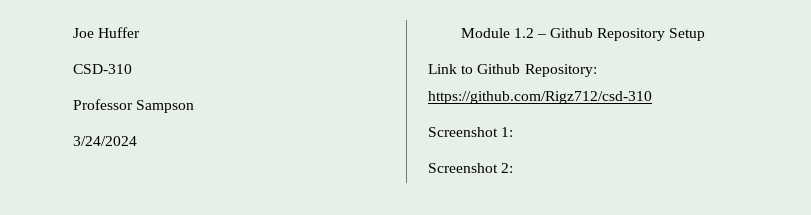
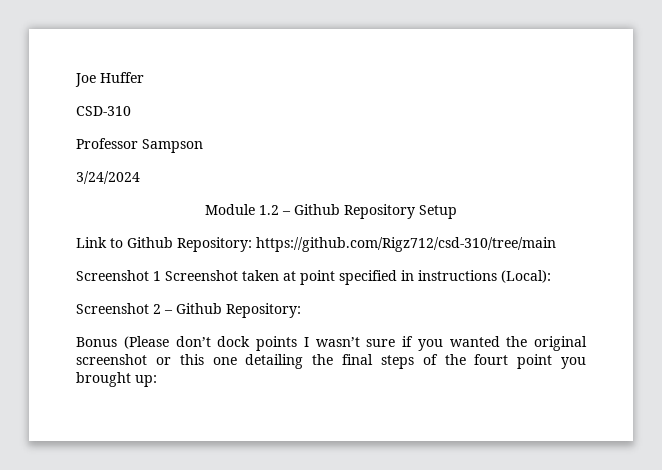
[428,91,652,104] [428,127,514,137] [428,163,514,173] https://github.com/Rigz712/csd-310 // Screenshot 1: // Screenshot 2: -> [256,237,556,252] [76,270,551,285] [76,303,301,318] [76,336,587,351] [76,354,586,369] [76,372,157,387] https://github.com/Rigz712/csd-310/tree/main // Screenshot 1 Screenshot taken at point specified in instructions (Local): // Screenshot 2 – Github Repository: // Bonus (Please don’t dock points I wasn’t sure if you wanted the original screenshot or this one detailing the final steps of the fourt point you brought up:

